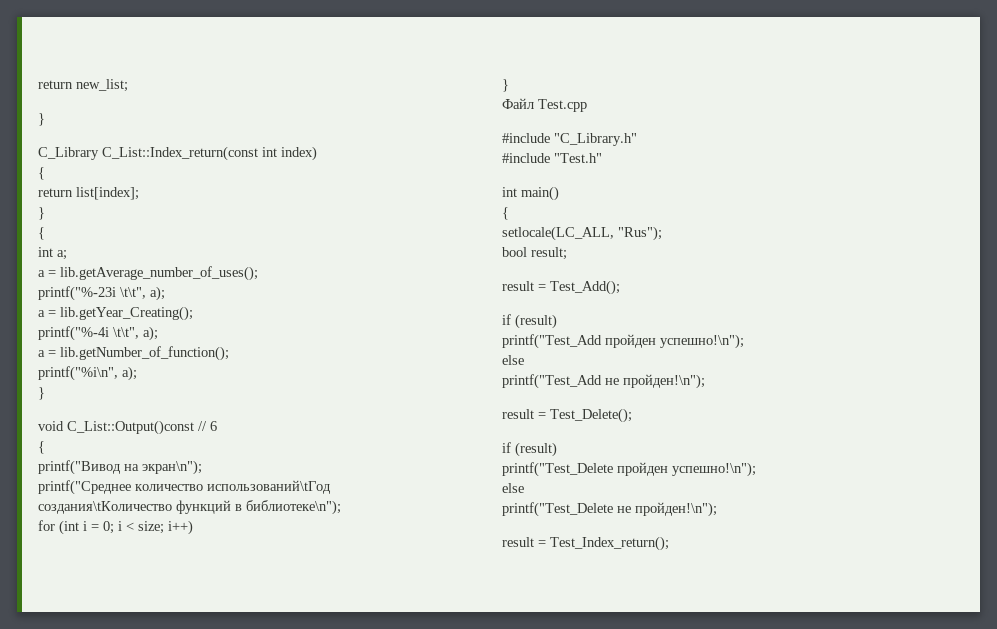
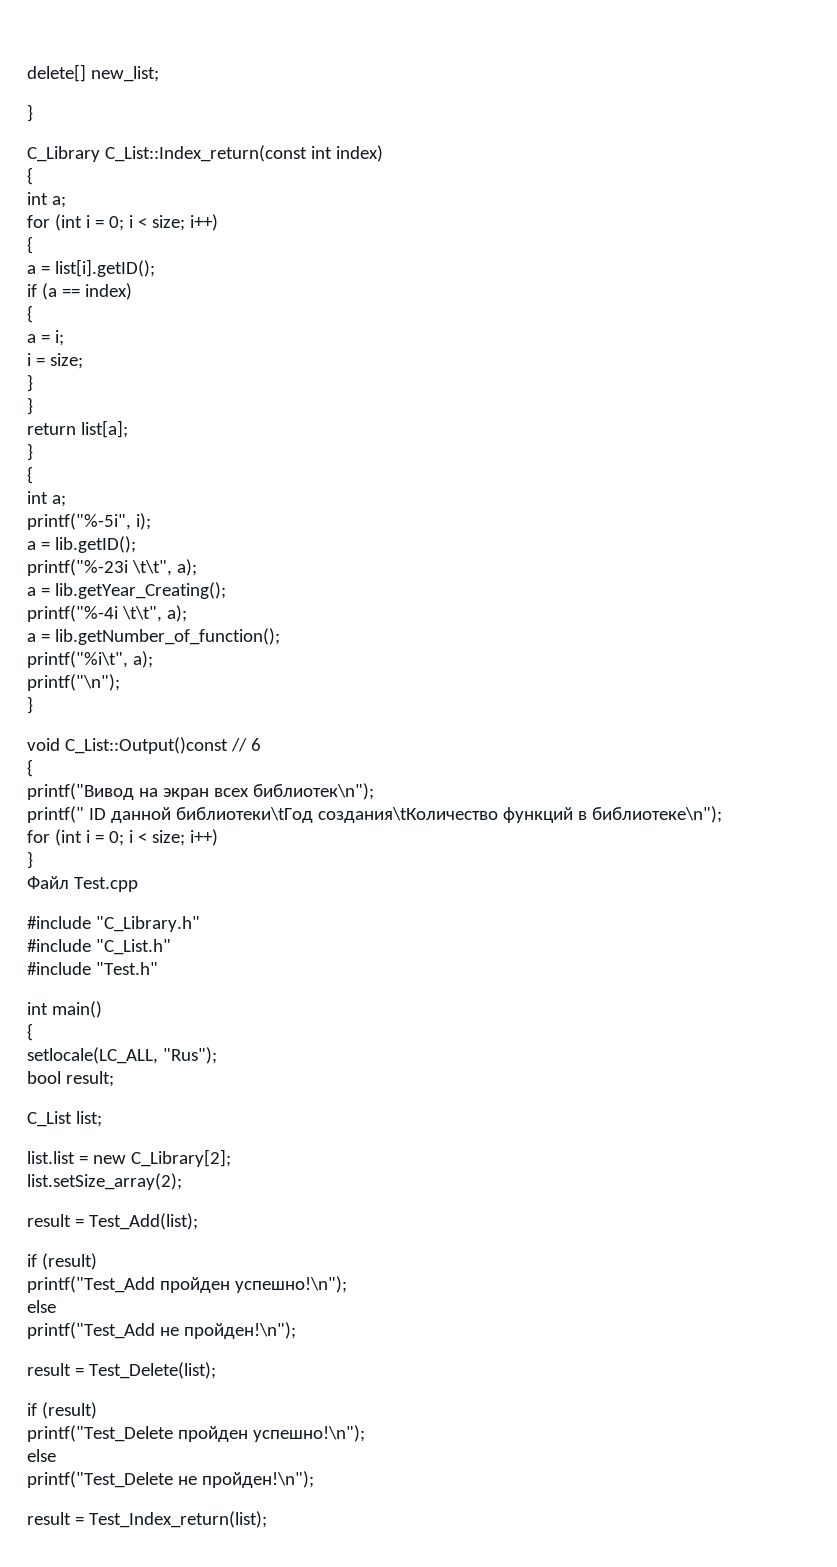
[38,80,73,89] return -> [27,64,86,82] delete[]
[38,187,139,200] // return list[index]; -> [27,192,66,208] [27,214,218,231] [27,236,33,254] [27,259,155,277] [27,283,132,300] [27,305,33,323] [27,330,64,346] [27,353,83,369] [27,374,33,392] [27,397,33,415] [27,420,128,438] // int a; // for (int i = 0; i < size; i++) // { // a = list[i].getID(); // if (a == index) // { // a = i; // i = size; // } // } // return list[a];
[38,266,258,281] // a = lib.getAverage_number_of_uses(); -> [27,513,151,530] [27,536,136,553] // printf("%-5i", i); // a = lib.getID();
[38,366,137,381] printf("%i\n", a); -> [27,651,153,668] [27,674,120,691] printf("%i\t", a); // printf("\n");
[142,460,202,475] [38,480,331,495] экран\n"); // printf("Среднее количество использований\tГод -> [162,783,374,800] [27,806,313,823] экран всех библиотек\n"); // printf(" ID данной библиотеки\tГод
(637, 139) none -> [27,939,171,955] // #include "C_List.h"
[502,280,620,295] // result = Test_Add(); -> [27,1111,102,1127] [27,1149,231,1167] [27,1173,182,1190] [27,1213,198,1230] // C_List list; // list.list = new C_Library[2]; // list.setSize_array(2); // result = Test_Add(list);
[550,408,632,423] Test_Delete(); -> [88,1362,216,1379] Test_Delete(list);
[550,536,669,551] Test_Index_return(); -> [88,1511,267,1528] Test_Index_return(list);

